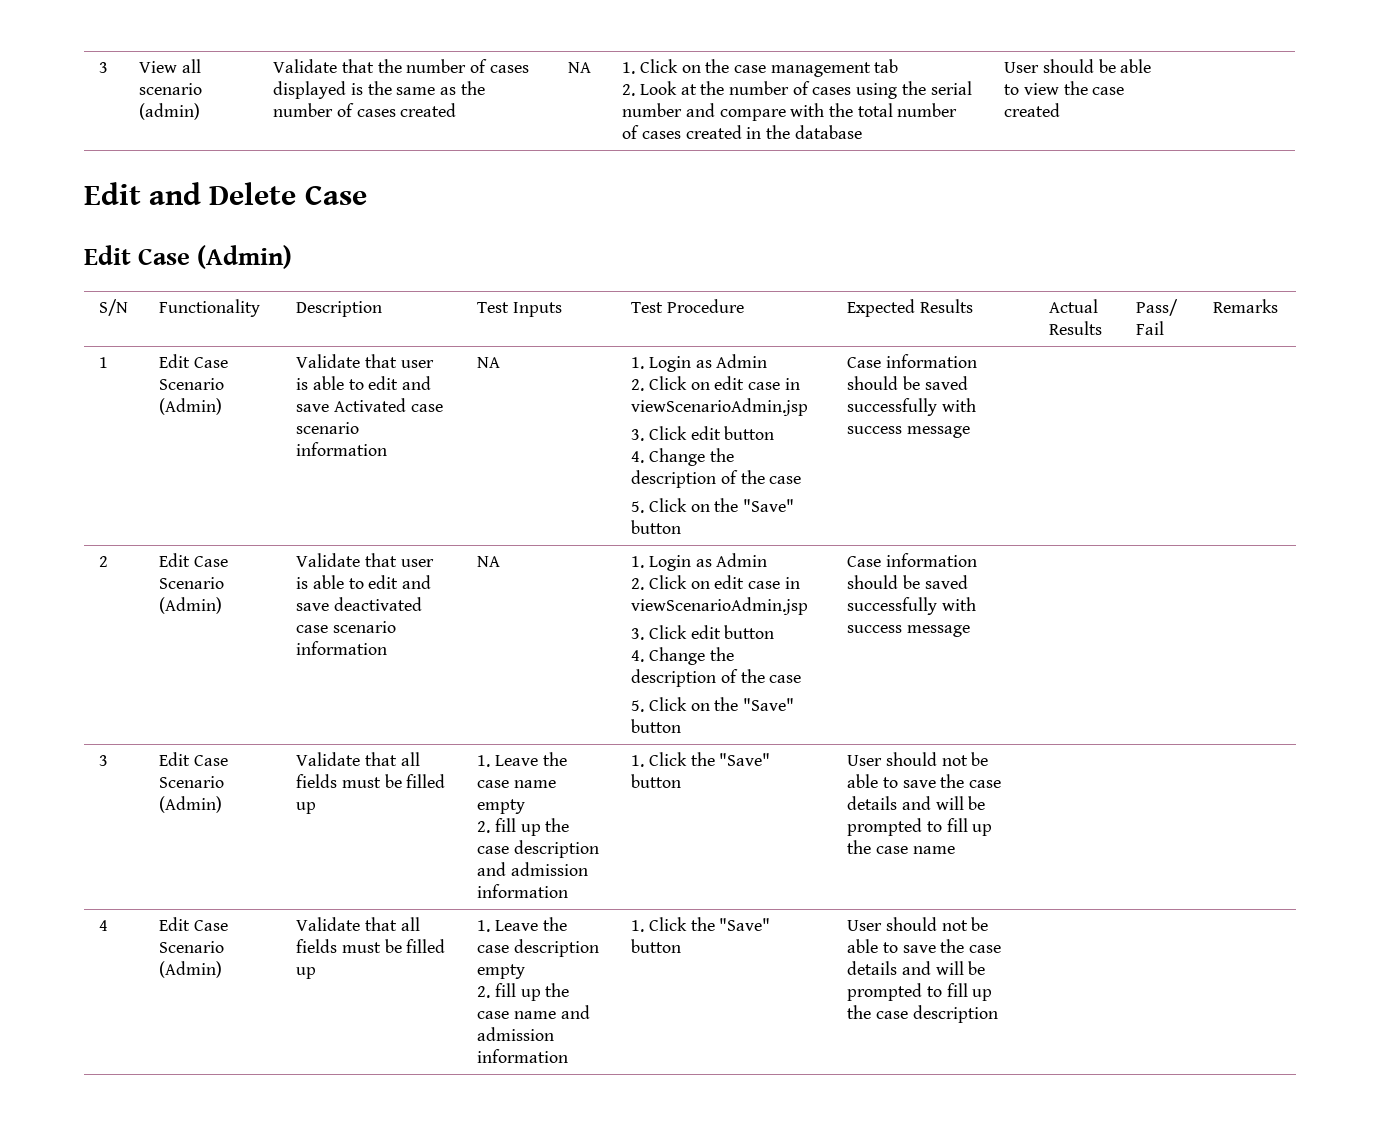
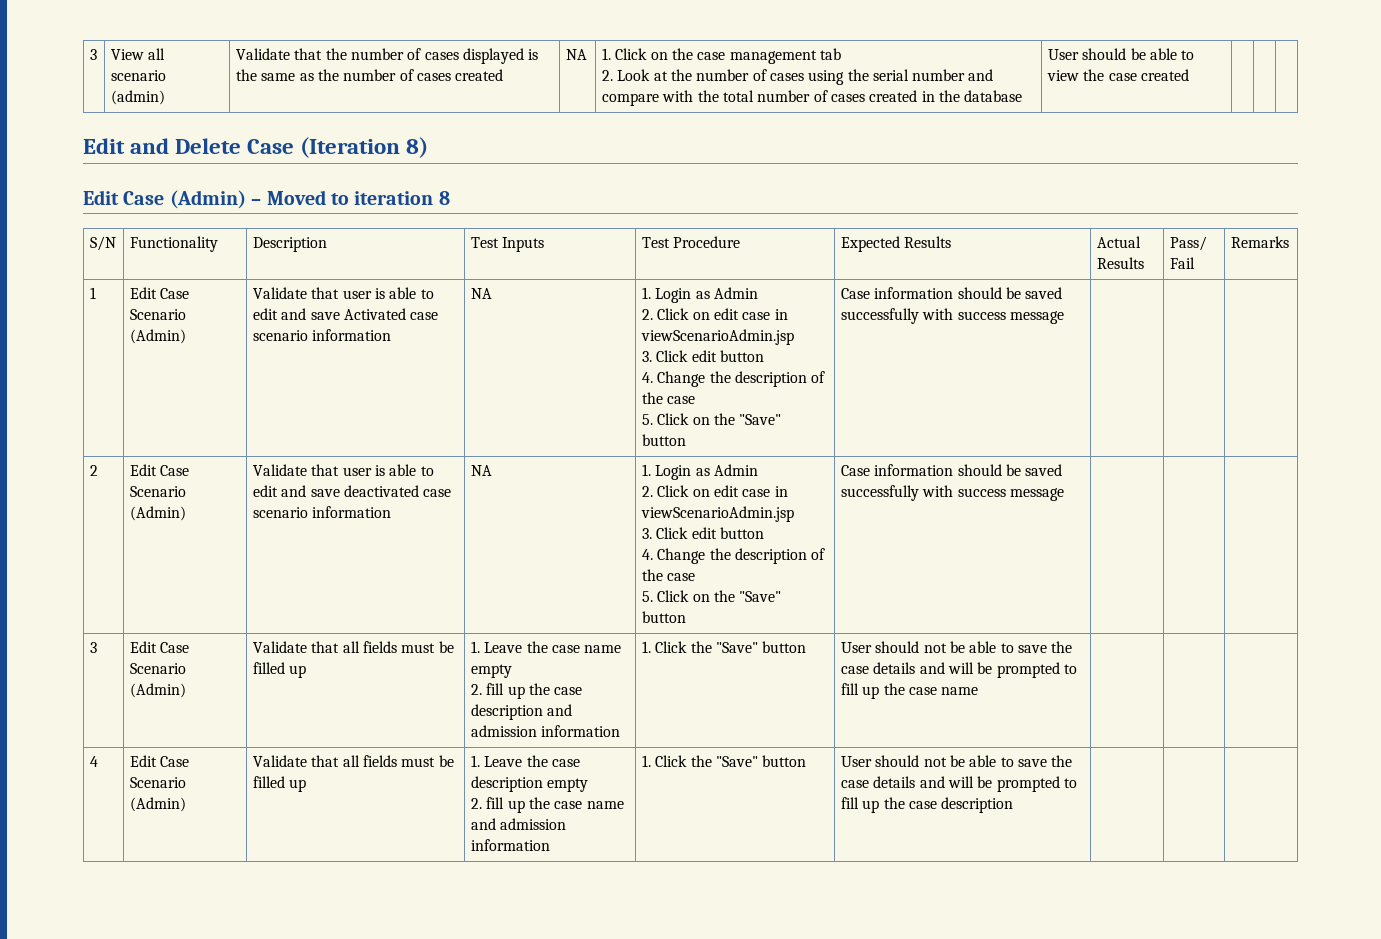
(367, 195) none -> [300,137,429,158] (Iteration 8)
(293, 257) none -> [251,190,450,205] – Moved to iteration 8

